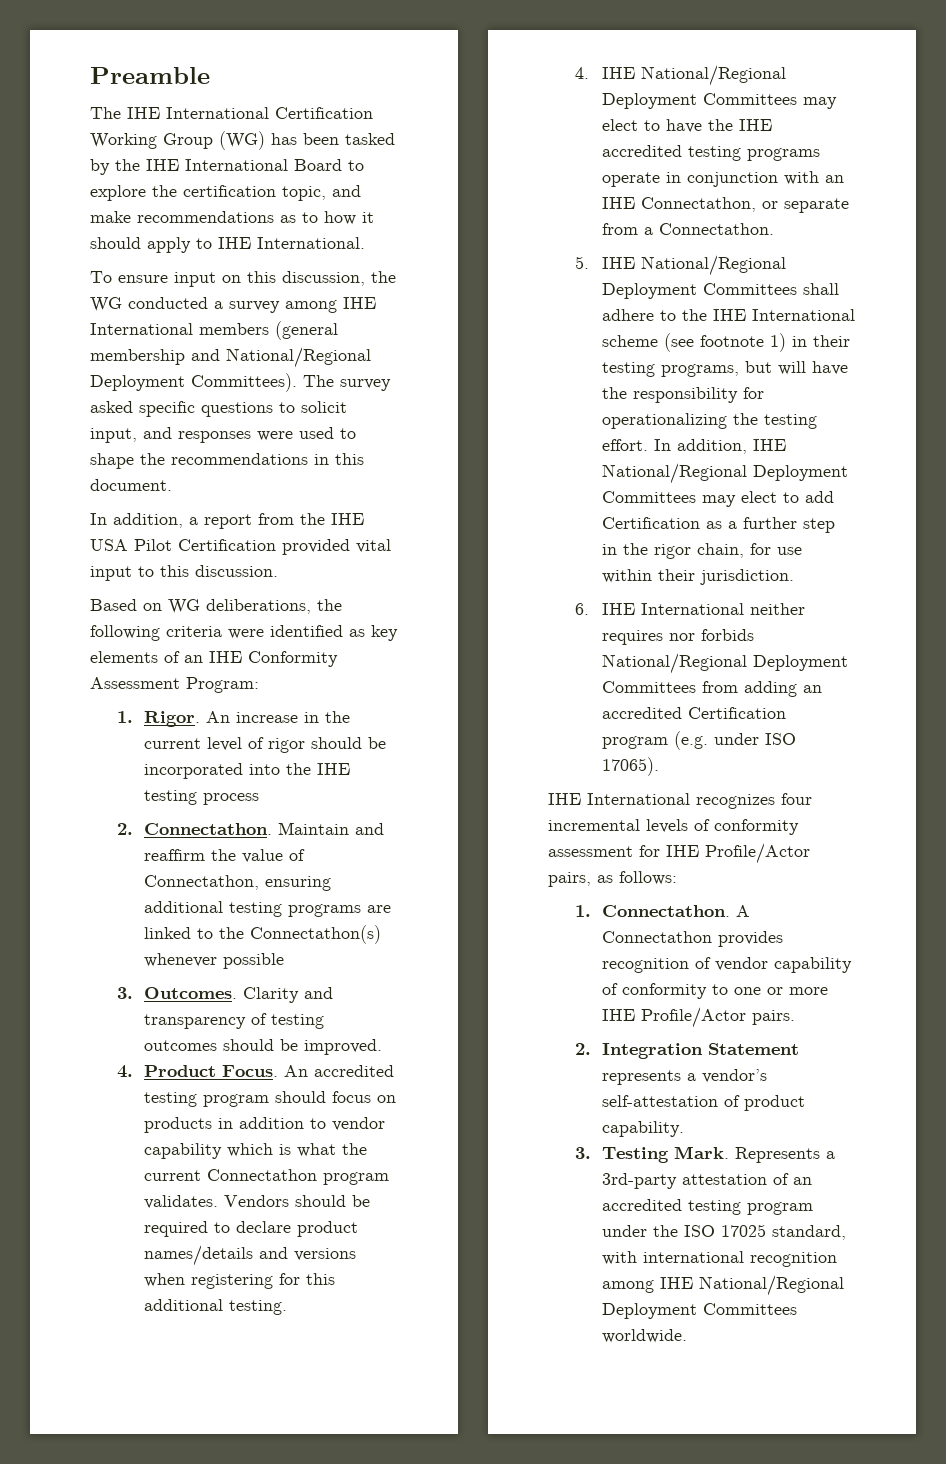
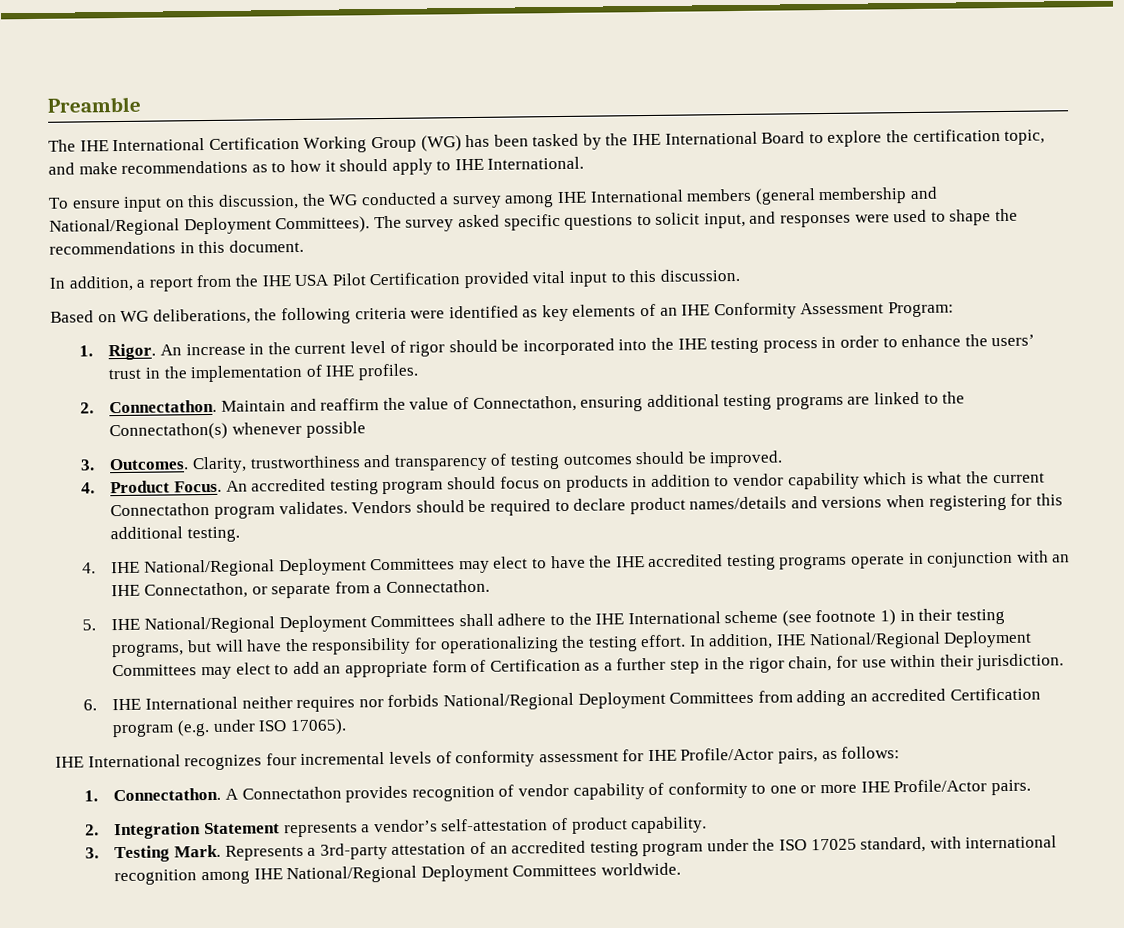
(260, 799) none -> [821,334,1036,349] [108,363,419,383] in order to enhance the users’ trust in the implementation of IHE profiles.
[243,987,300,1003] Clarity -> [191,455,361,474] Clarity, trustworthiness
(835, 497) none -> [323,659,487,678] an appropriate form of

